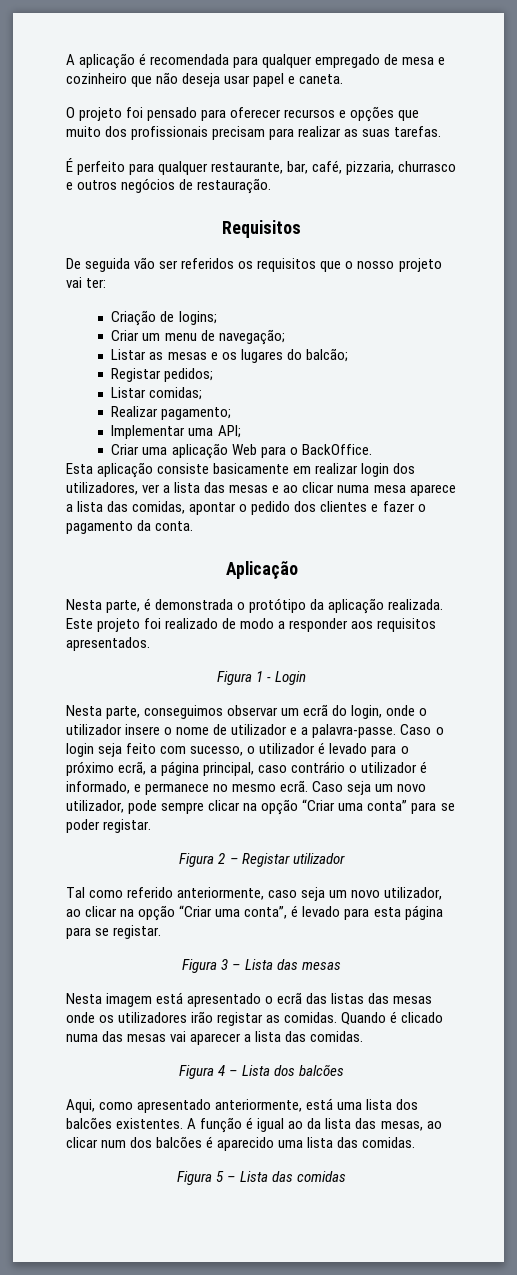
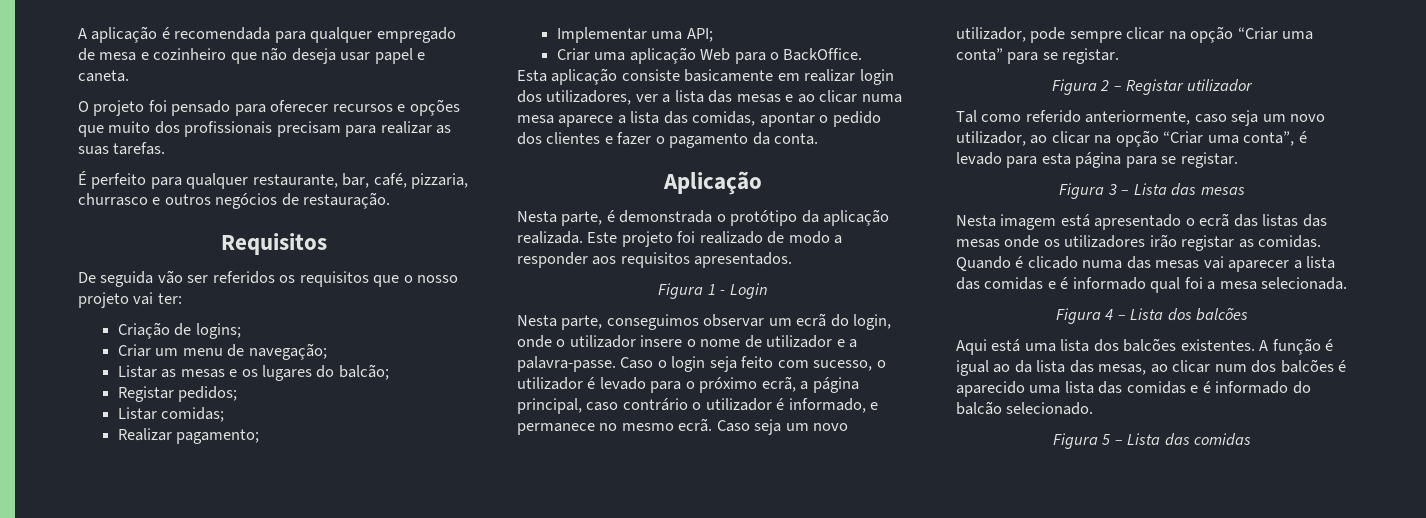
[66,819,100,833] poder -> (1058, 56) none
[310,1031,364,1042] comidas. -> [984,277,1348,293] comidas e é informado qual foi a mesa selecionada.
[66,1099,303,1113] Aqui, como apresentado anteriormente, -> [956,339,987,355] Aqui
[362,1137,416,1148] comidas. -> [1126,381,1311,394] [956,401,1094,415] comidas e é informado do balcão selecionado.

